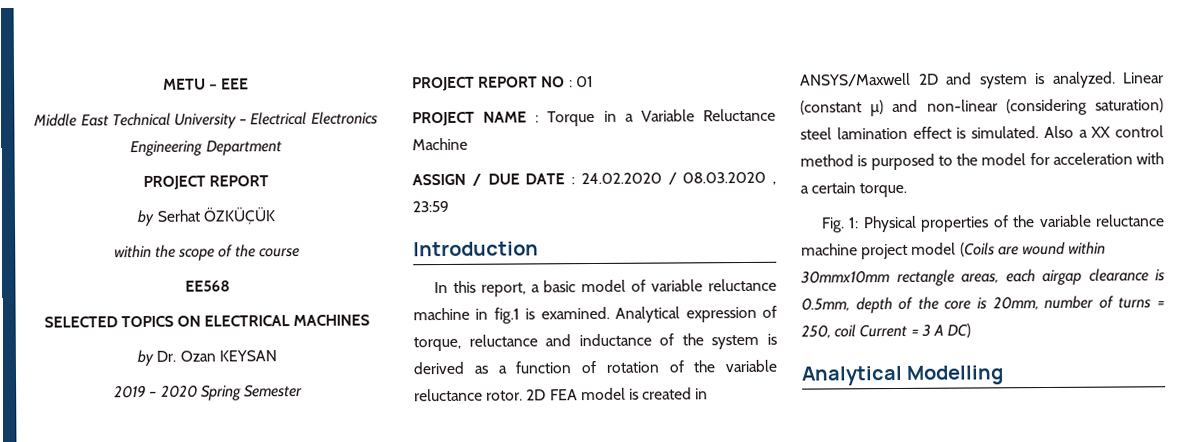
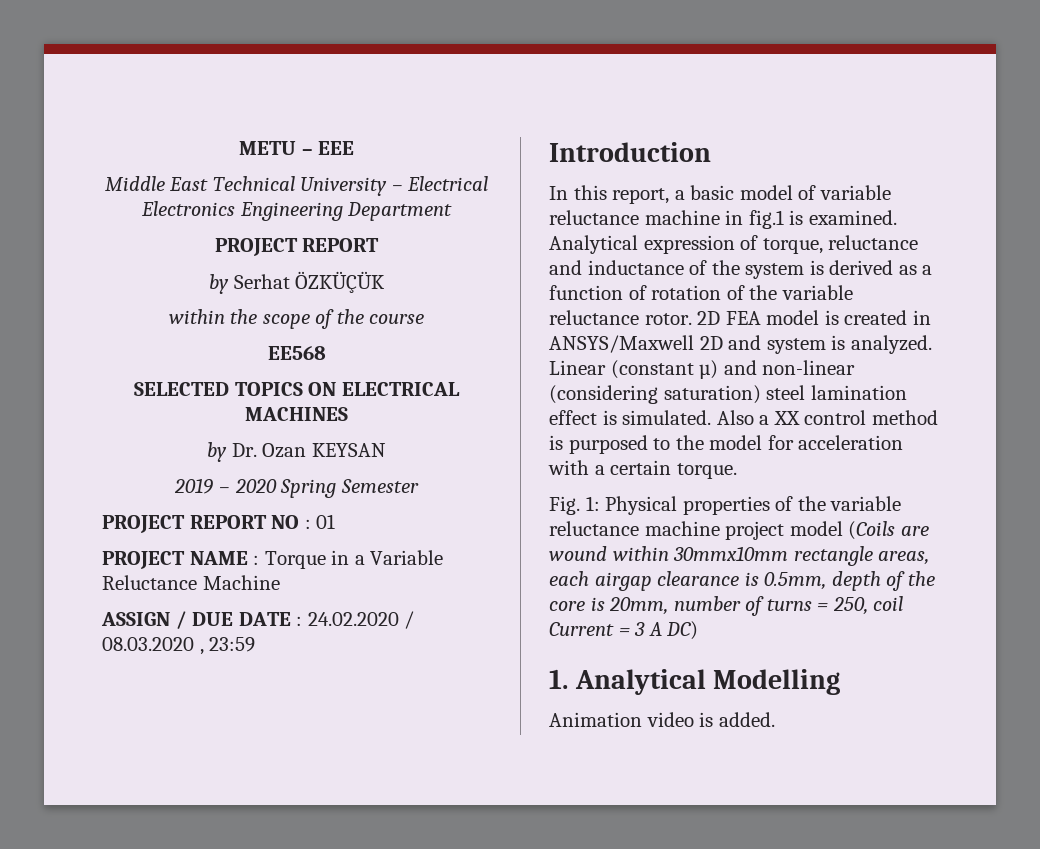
(972, 330) none -> [549,669,568,689] 1.
(1005, 375) none -> [549,712,775,727] // Animation video is added.

